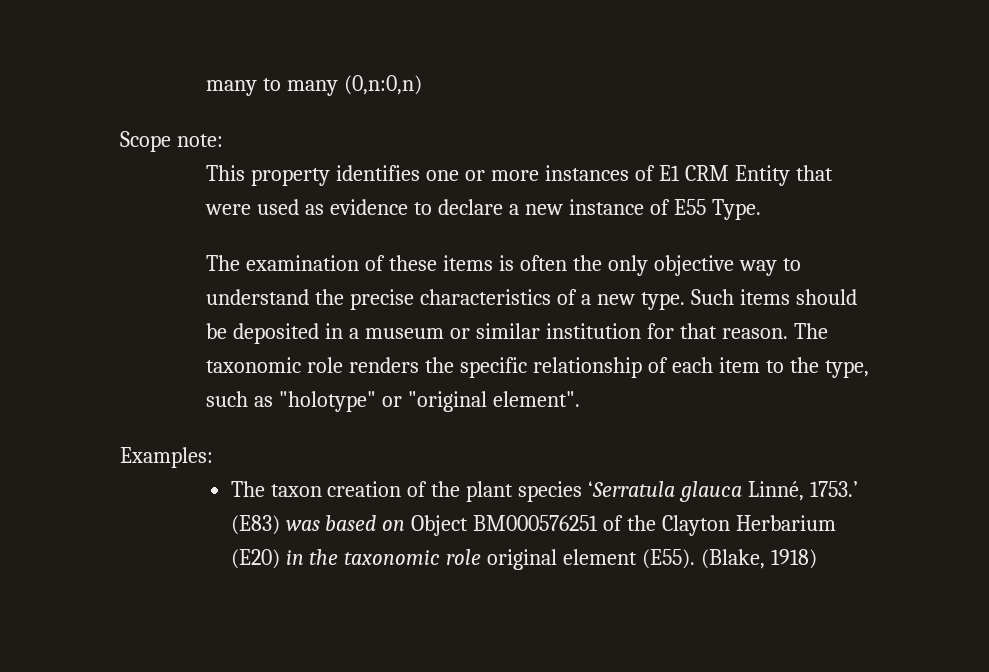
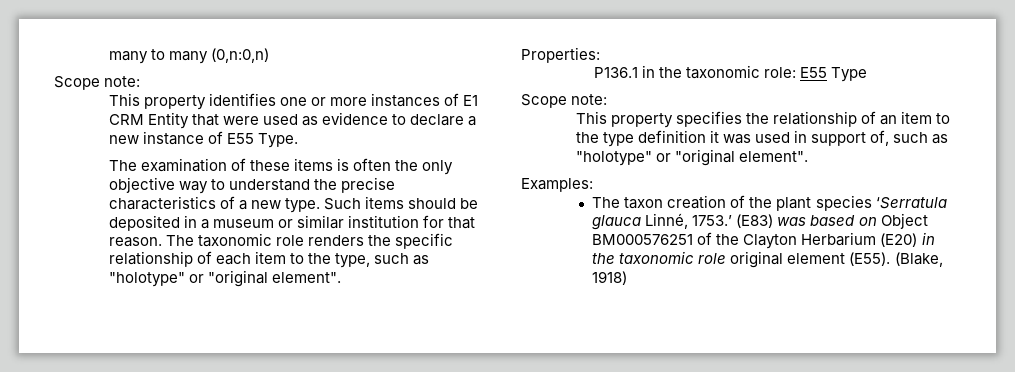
(581, 399) none -> [521,47,600,63] [593,65,868,82] [521,94,608,108] [575,111,951,128] [575,130,949,147] [575,149,808,166] // Properties: // P136.1 in the taxonomic role: E55 Type // Scope note: // This property specifies the relationship of an item to the type definition it was used in support of, such as "holotype" or "original element".

